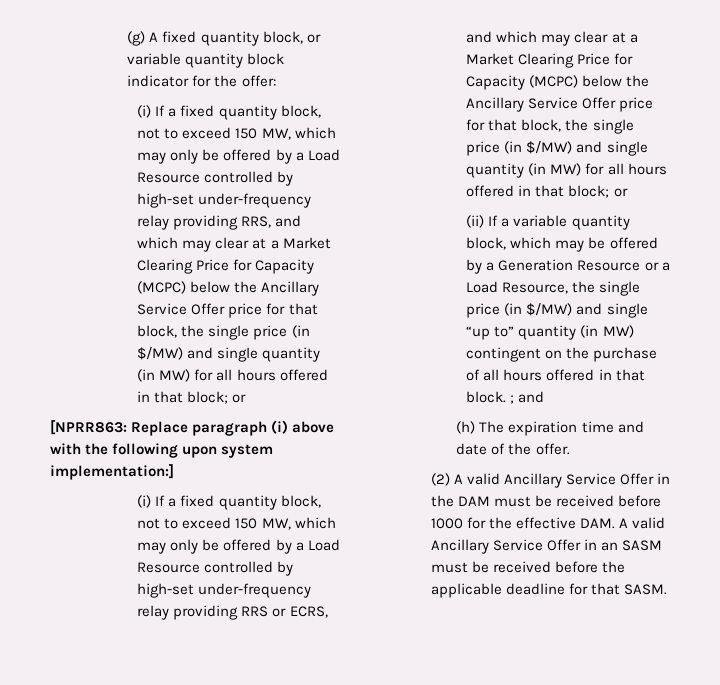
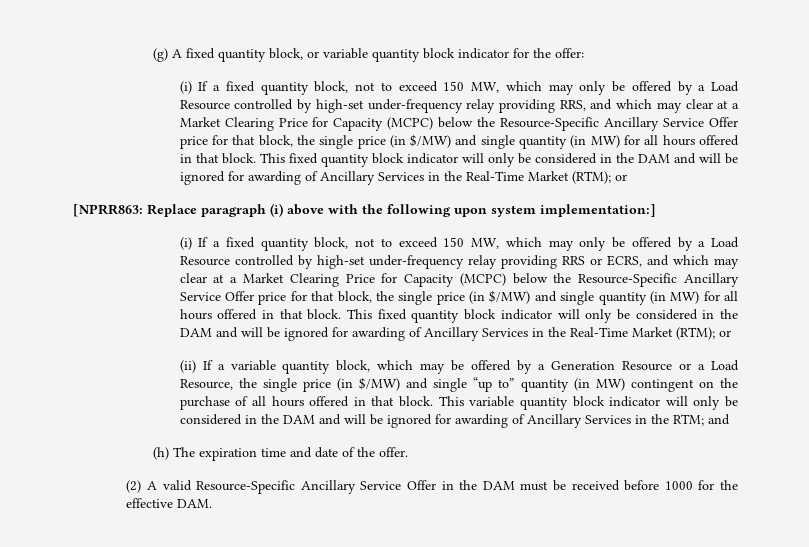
(258, 287) none -> [500,117,600,131] Resource-Specific
[187,391,229,404] block; -> [221,153,739,167] [179,171,611,185] block. This fixed quantity block indicator will only be considered in the DAM and will be ignored for awarding of Ancillary Services in the Real-Time Market (RTM);
(650, 81) none -> [578,273,678,287] Resource-Specific
[568,185,610,198] block; -> [307,309,739,323] [179,327,715,341] block. This fixed quantity block indicator will only be considered in the DAM and will be ignored for awarding of Ancillary Services in the Real-Time Market (RTM);
[510,395,515,404] ; -> [438,396,738,410] [179,414,704,428] This variable quantity block indicator will only be considered in the DAM and will be ignored for awarding of Ancillary Services in the RTM;
(500, 479) none -> [196,480,296,494] Resource-Specific
[618,517,665,529] [430,539,662,554] [430,561,625,573] [430,583,667,598] A valid Ancillary Service Offer in an SASM must be received before the applicable deadline for that SASM. -> (213, 503) none

